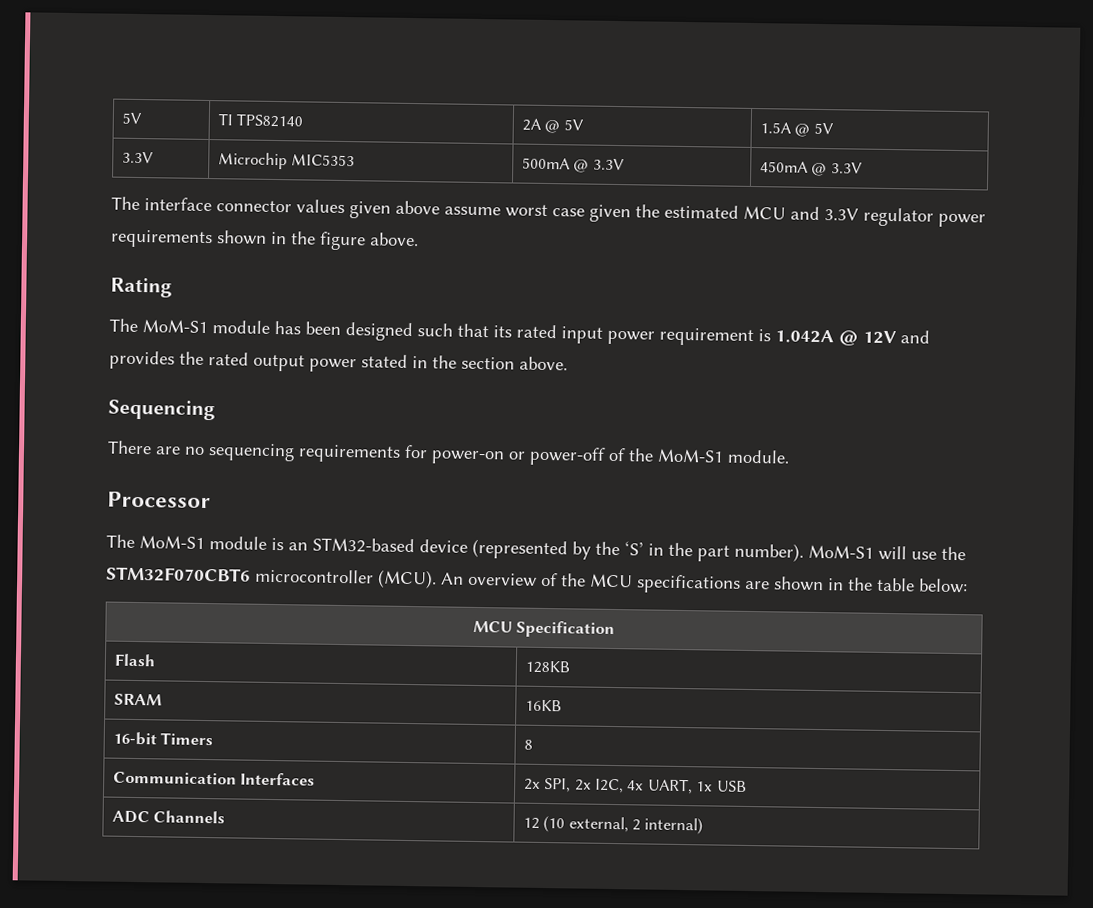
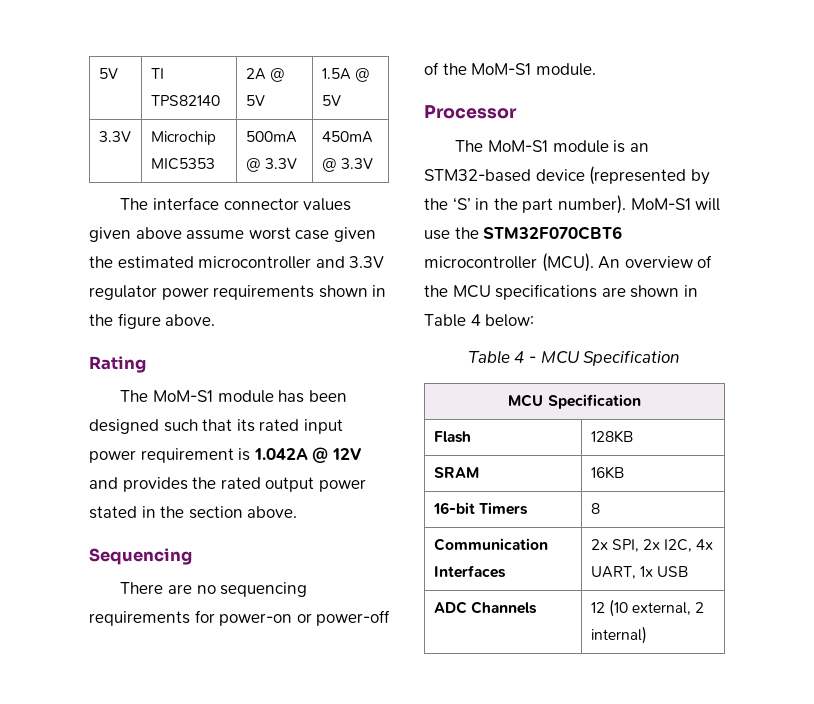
[743,205,786,220] MCU -> [198,256,312,269] microcontroller
[848,577,915,592] the table -> [424,314,481,327] Table 4
(968, 586) none -> [468,350,681,366] // Table 4 - MCU Specification

